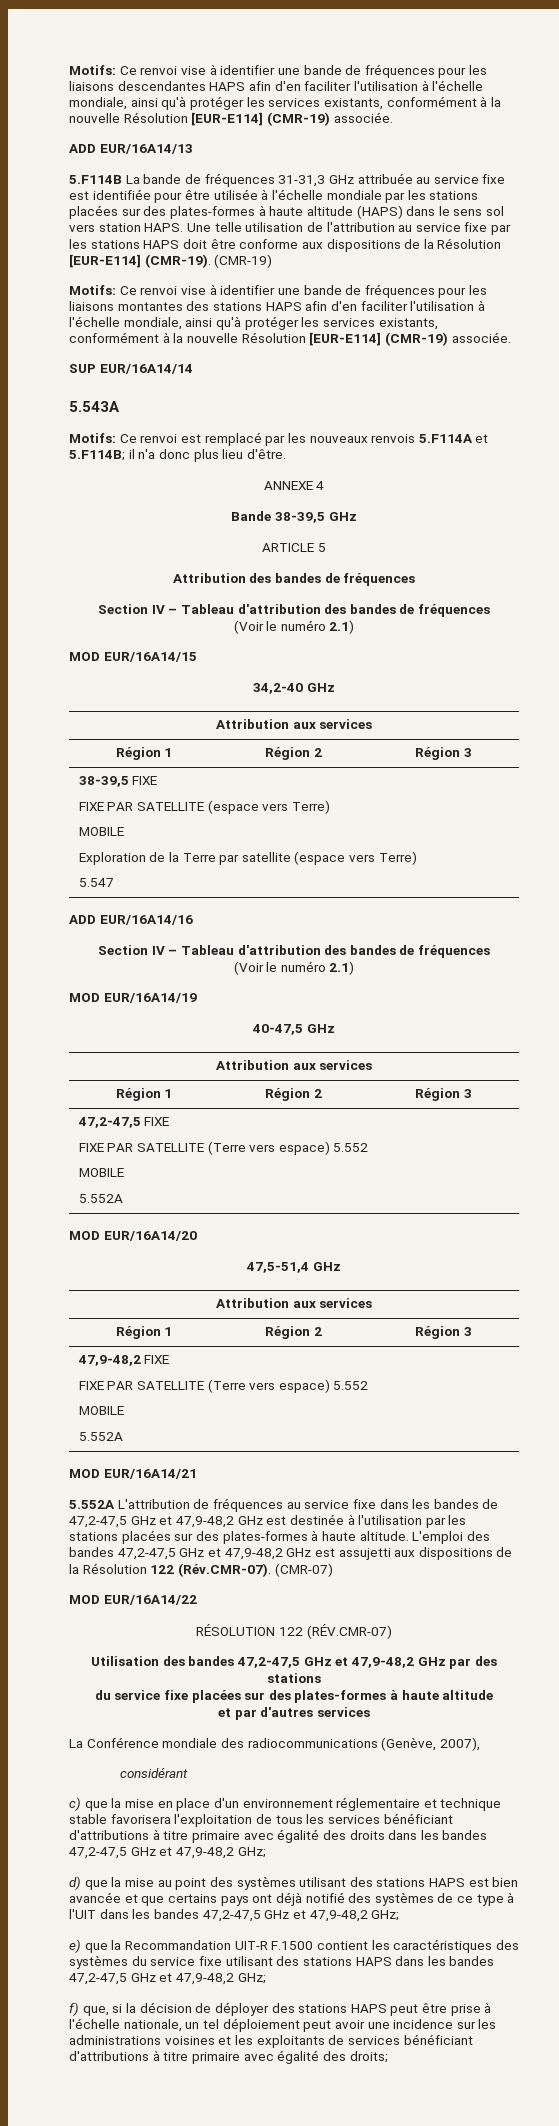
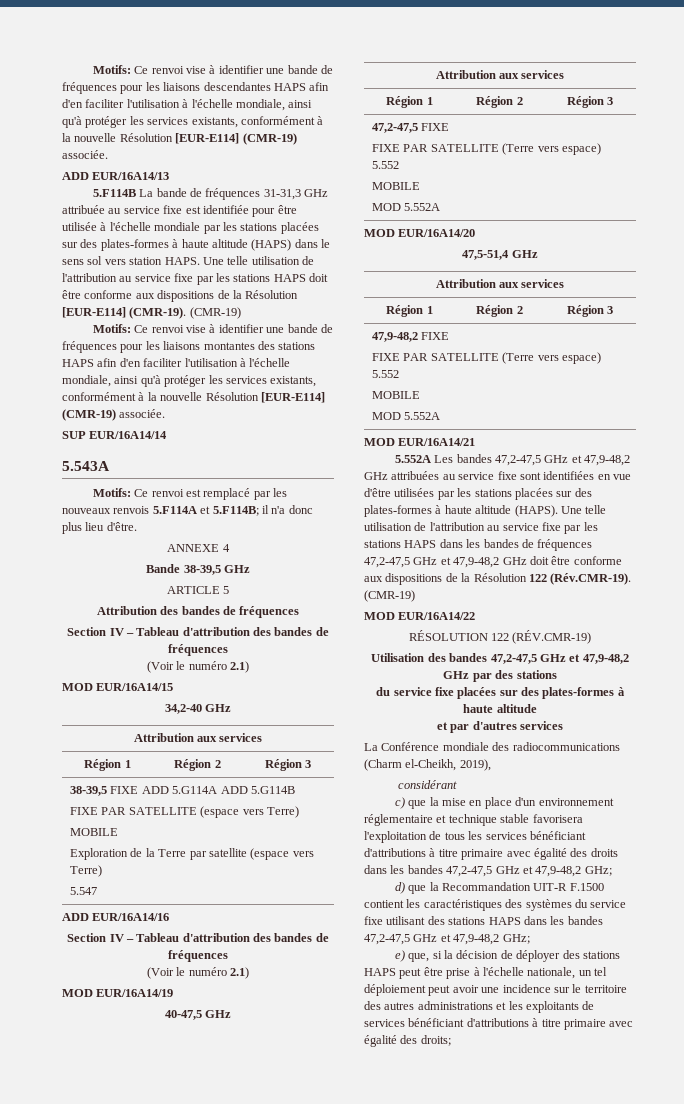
(158, 780) none -> [141,786,295,794] ADD 5.G114A ADD 5.G114B
(124, 1172) none -> [372,203,402,211] MOD
(124, 1410) none -> [372,412,402,420] MOD
[117,1498,499,1512] [69,1514,467,1528] [69,1530,490,1544] [69,1547,391,1560] L'attribution de fréquences au service fixe dans les bandes de 47,2-47,5 GHz et 47,9-48,2 GHz est destinée à l'utilisation par les stations placées sur des plates-formes à haute altitude. L'emploi des bandes 47,2-47,5 GHz et 47,9-48,2 GHz est assujetti -> [434,454,631,466] [364,471,631,480] [364,488,592,500] [364,505,607,517] [364,522,598,534] [364,539,593,551] [364,556,622,568] Les bandes 47,2-47,5 GHz et 47,9-48,2 GHz attribuées au service fixe sont identifiées en vue d'être utilisées par les stations placées sur des plates-formes à haute altitude (HAPS). Une telle utilisation de l'attribution au service fixe par les stations HAPS dans les bandes de fréquences 47,2-47,5 GHz et 47,9-48,2 GHz doit être conforme
[177,1563,333,1577] (Rév.CMR-07). (CMR-07) -> [550,573,632,585] [364,590,415,602] (Rév.CMR-19). (CMR-19)
[306,1624,392,1639] (RÉV.CMR-07) -> [512,630,592,644] (RÉV.CMR-19)
[381,1737,480,1751] (Genève, 2007), -> [364,759,491,771] (Charm el-Cheikh, 2019),
[124,1876,519,1890] [69,1892,515,1906] [69,1909,400,1922] [69,1939,122,1953] mise au point des systèmes utilisant des stations HAPS est bien avancée et que certains pays ont déjà notifié des systèmes de ce type à l'UIT dans les bandes 47,2-47,5 GHz et 47,9-48,2 GHz; // e) que la -> (439, 886) none
[69,2002,79,2016] f) -> [394,950,405,962] e)
[478,2019,497,2029] [69,2035,215,2045] les administrations voisines -> [572,984,627,993] [364,1001,493,1010] le territoire des autres administrations

